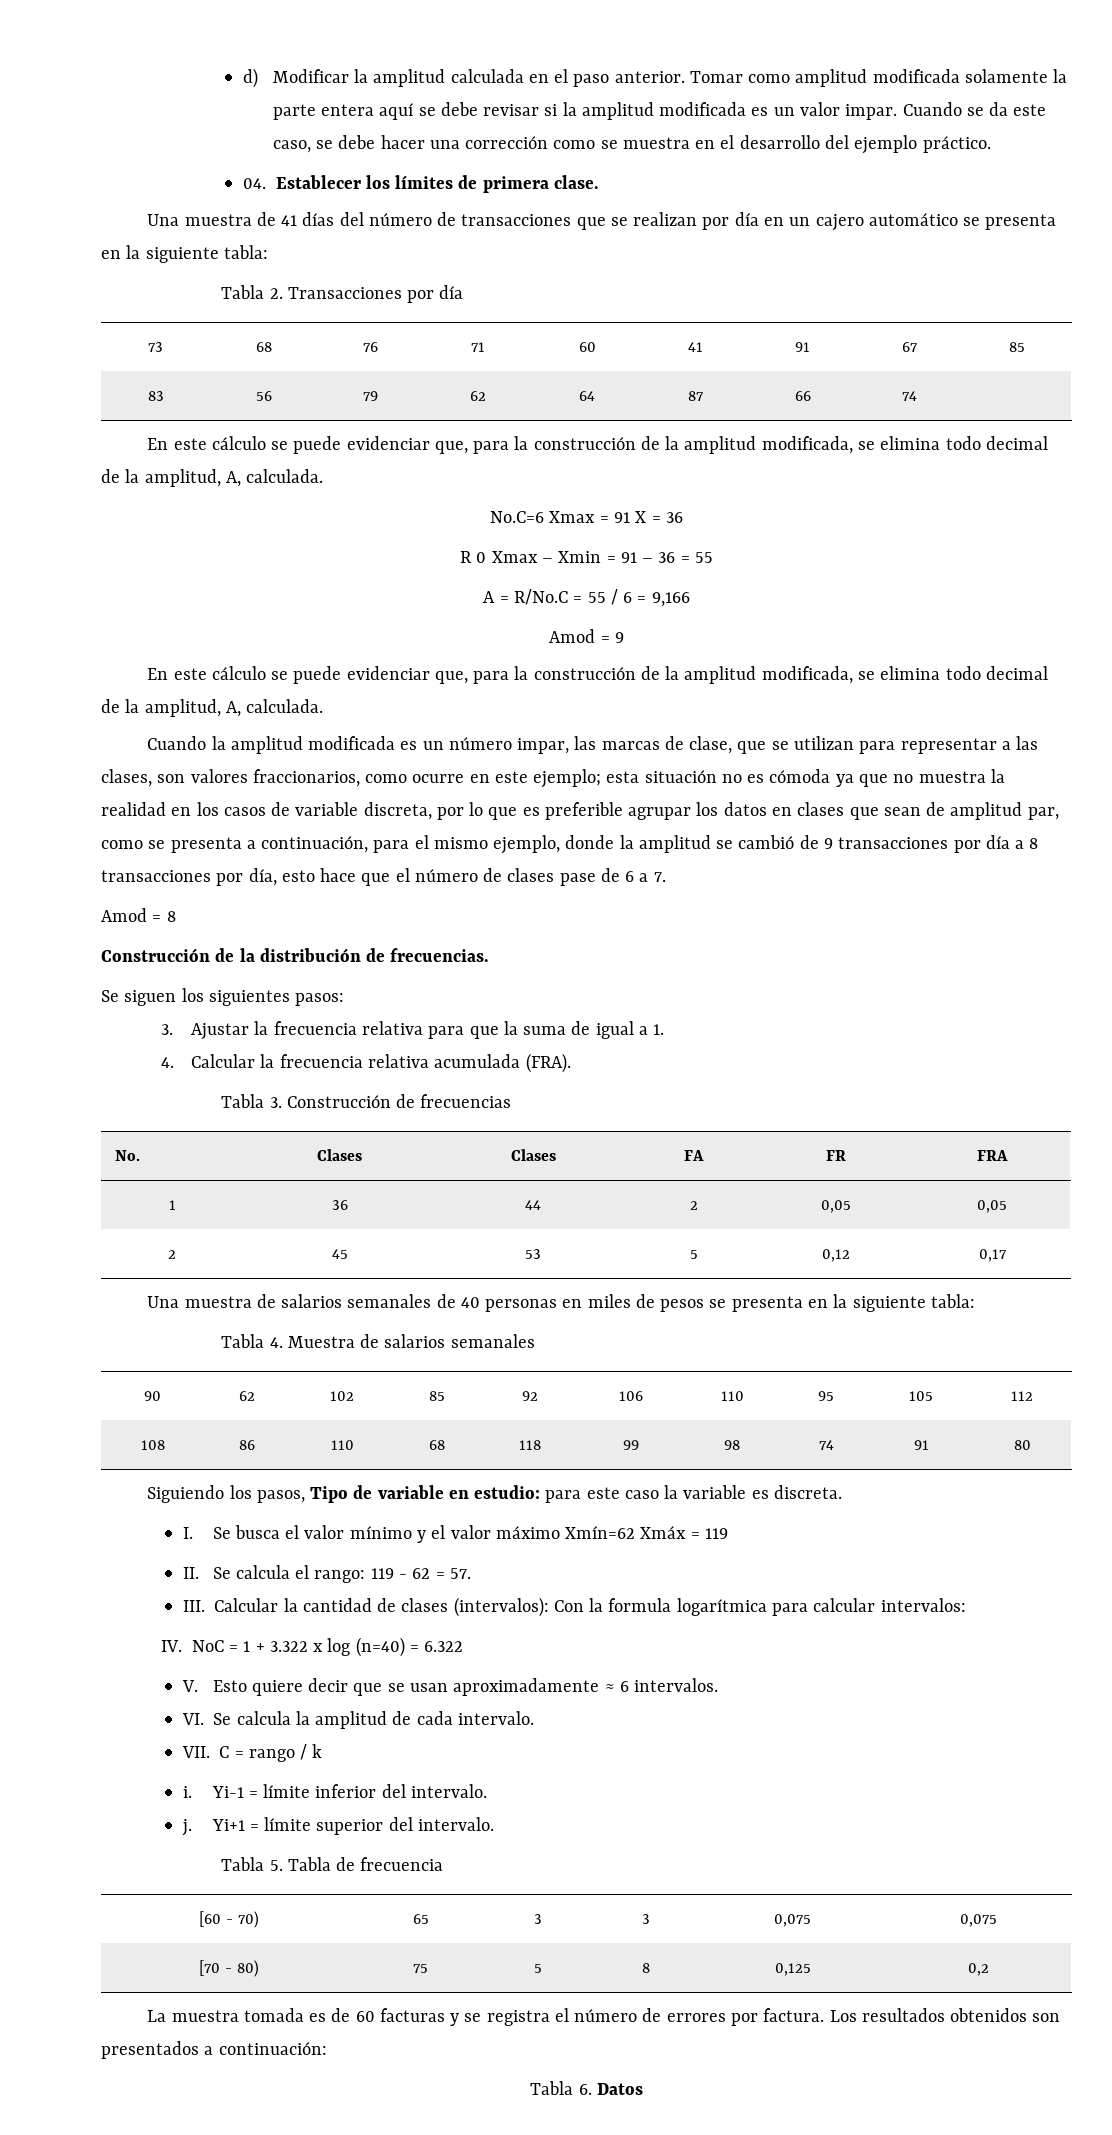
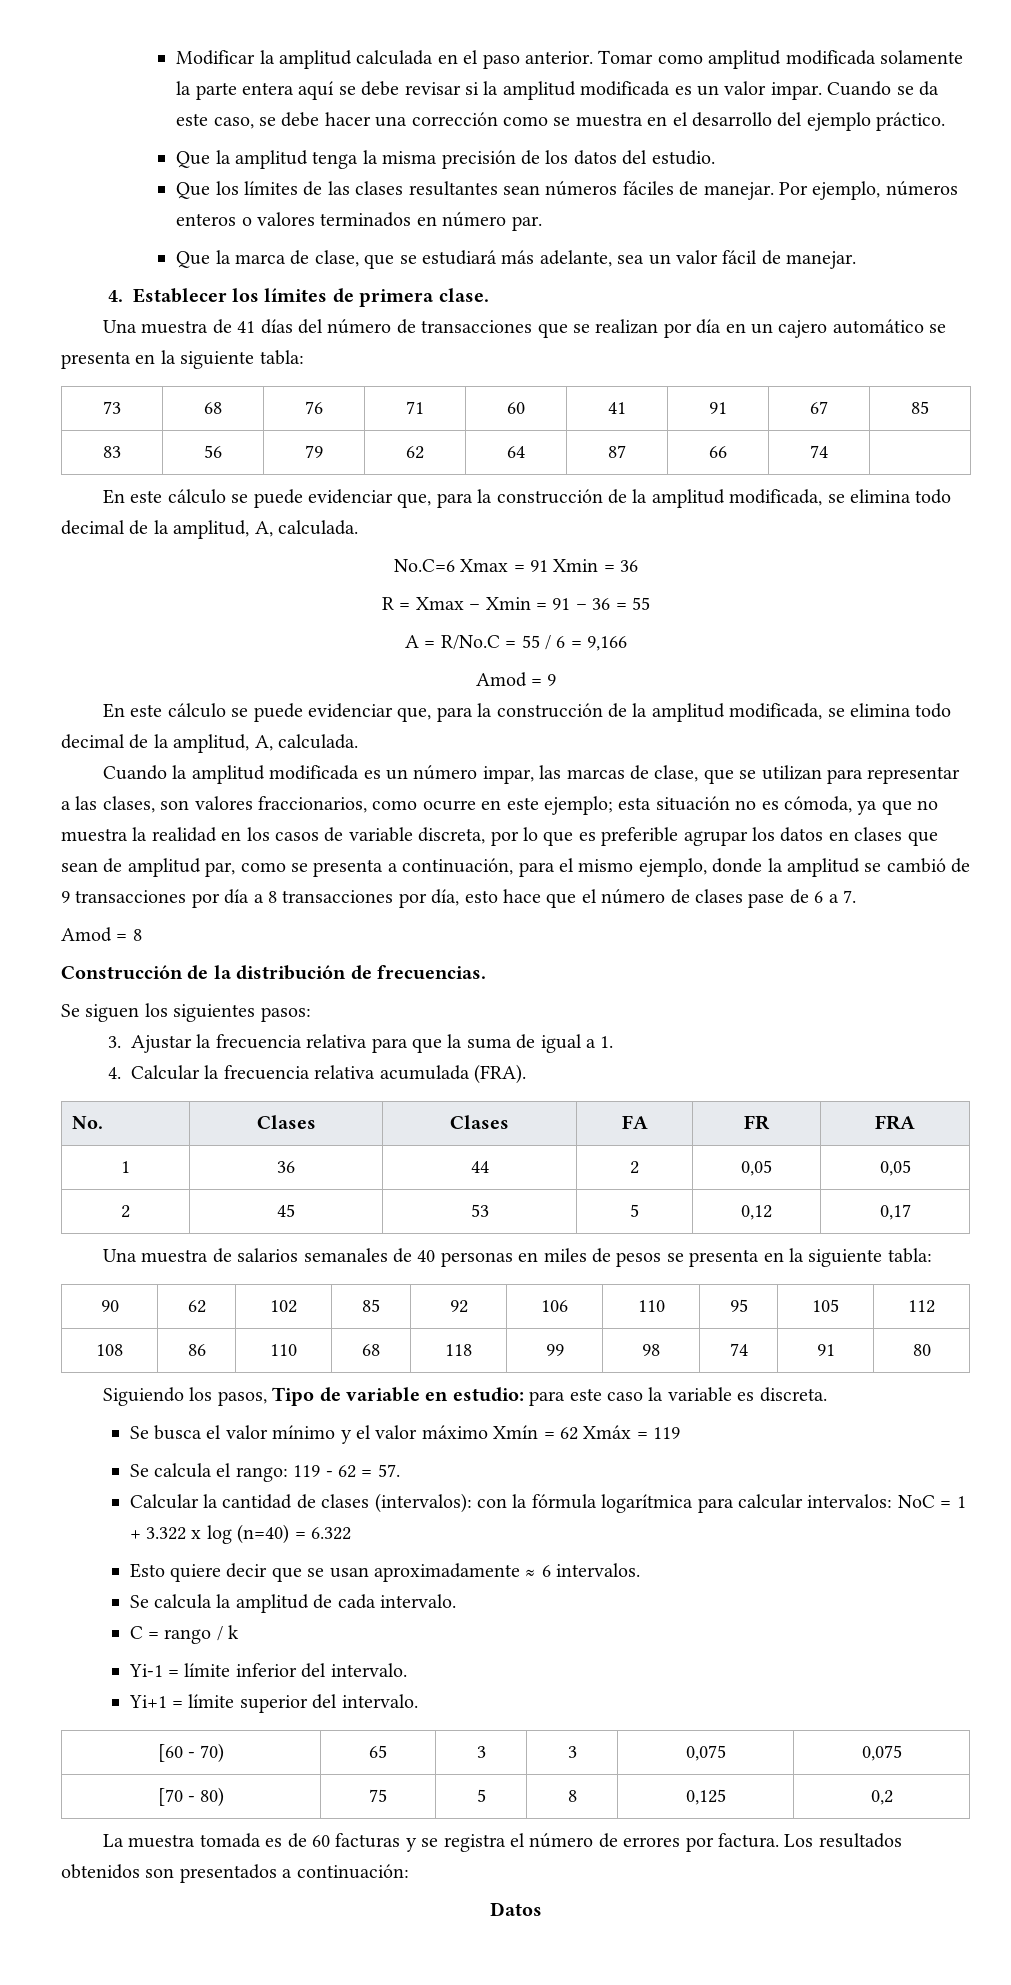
[242,68,258,88] d) -> (176, 57) none
[242,178,266,189] 04. -> [176,150,715,169] [176,181,958,200] [176,212,542,231] [176,250,857,269] [107,290,123,302] Que la amplitud tenga la misma precisión de los datos del estudio. // Que los límites de las clases resultantes sean números fáciles de manejar. Por ejemplo, números enteros o valores terminados en número par. // Que la marca de clase, que se estudiará más adelante, sea un valor fácil de manejar. // 4.
[221,285,464,303] // Tabla 2. Transacciones por día -> (304, 357) none
[635,511,647,523] X -> [553,559,599,572] Xmin
[476,552,487,563] 0 -> [399,603,411,610] =
[769,769,831,783] cómoda -> [783,796,852,813] cómoda,
[221,1094,512,1108] // Tabla 3. Construcción de frecuencias -> (526, 1074) none
[221,1334,535,1348] // Tabla 4. Muestra de salarios semanales -> (932, 1255) none
[182,1527,193,1539] I. -> (827, 1394) none
[565,1526,636,1539] Xmín=62 -> [493,1425,579,1440] Xmín = 62
[182,1567,199,1579] II. -> (681, 1433) none
[182,1600,205,1612] III. -> (400, 1470) none
[553,1598,672,1612] Con la formula -> [477,1494,597,1509] con la fórmula
[161,1640,183,1652] // IV. -> (893, 1501) none
[181,1680,198,1692] V. -> (352, 1533) none
[181,1713,204,1725] VI. -> (641, 1570) none
[181,1746,210,1758] VII. -> (457, 1601) none
[182,1786,192,1798] i. -> (240, 1632) none
[181,1819,192,1836] j. -> (407, 1670) none
[221,1857,444,1871] // Tabla 5. Tabla de frecuencia -> (418, 1701) none
[530,2081,592,2095] Tabla 6. -> (409, 1871) none

